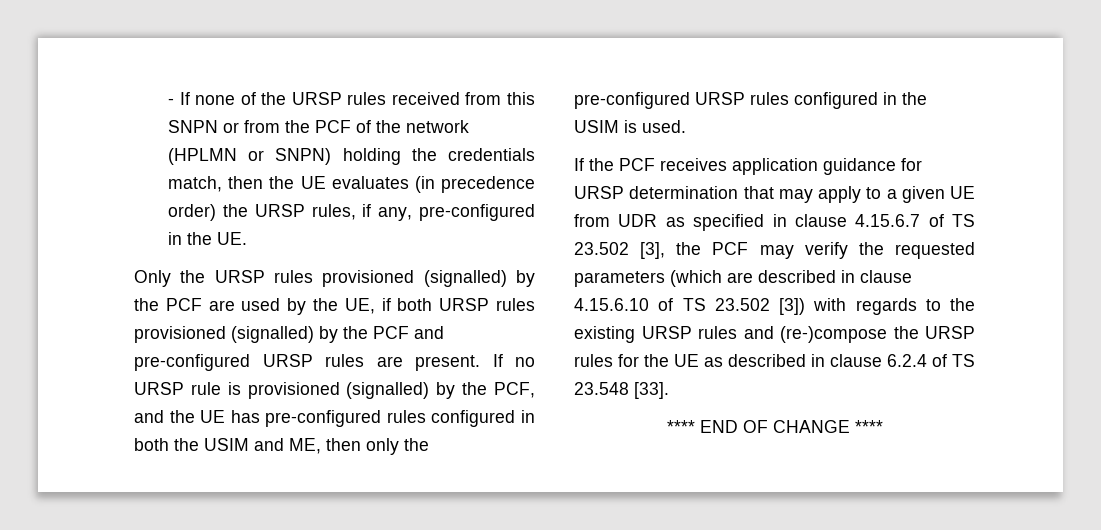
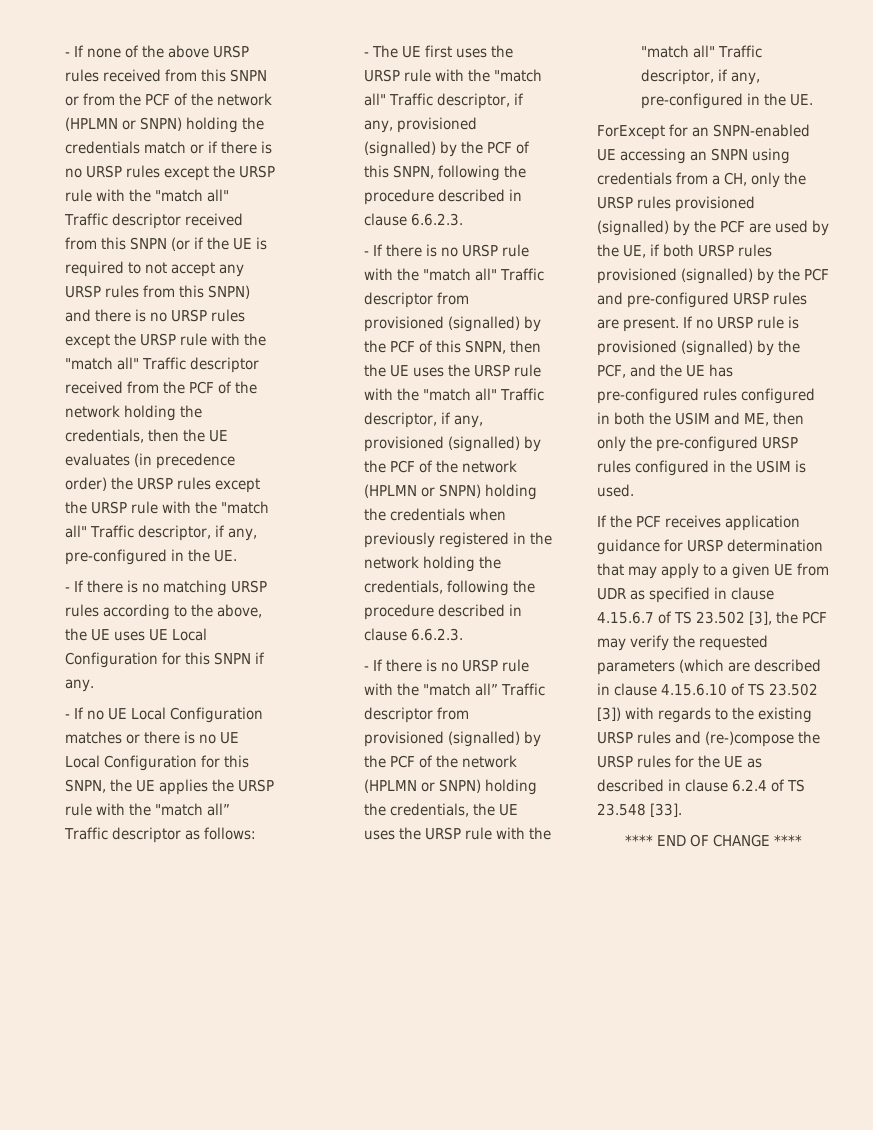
(287, 98) none -> [168,45,210,58] above
[168,176,223,192] match, -> [144,141,273,154] [65,165,276,181] [65,189,230,202] [64,213,244,229] [65,237,268,251] [65,261,245,277] [65,285,251,299] [65,309,246,322] [65,333,267,349] [65,357,260,373] [65,381,258,394] [65,405,203,421] [65,429,145,443] match or if there is no URSP rules except the URSP rule with the "match all" Traffic descriptor received from this SNPN (or if the UE is required to not accept any URSP rules from this SNPN) and there is no URSP rules except the URSP rule with the "match all" Traffic descriptor received from the PCF of the network holding the credentials,
[311,204,535,221] [168,232,248,245] [134,270,171,287] rules, if any, pre-configured in the UE. // Only -> [177,477,261,493] [65,501,270,514] [65,525,258,541] [65,549,238,565] [65,580,268,596] [65,604,263,620] [65,628,208,641] [65,652,266,668] [65,679,95,692] [65,707,264,723] [65,731,240,744] [65,755,250,771] [65,779,275,795] [65,803,231,816] [64,827,257,843] [364,45,514,58] [364,69,543,82] [364,93,525,109] [364,117,478,133] [364,141,531,157] [364,165,527,181] [364,189,523,205] [364,213,464,226] [364,244,530,257] [364,268,545,281] [364,292,470,308] [364,316,542,332] [364,340,542,354] [364,364,542,377] [364,388,545,401] [364,412,484,428] [364,436,542,452] [364,460,518,473] [364,484,538,500] [364,508,507,521] [364,532,553,548] [364,556,502,572] [364,580,536,596] [364,604,523,620] [364,628,464,641] [364,659,530,672] [364,683,546,696] [364,707,470,723] [364,731,542,747] [364,755,518,768] [364,779,538,795] [364,803,519,817] [364,827,552,840] [641,45,763,58] [641,69,761,85] [641,93,814,109] [597,124,811,140] [597,148,791,164] [597,172,781,188] rules except the URSP rule with the "match all" Traffic descriptor, if any, pre-configured in the UE. // - If there is no matching URSP rules according to the above, the UE uses UE Local Configuration for this SNPN if any. // - If no UE Local Configuration matches or there is no UE Local Configuration for this SNPN, the UE applies the URSP rule with the "match all” Traffic descriptor as follows: // - The UE first uses the URSP rule with the "match all" Traffic descriptor, if any, provisioned (signalled) by the PCF of this SNPN, following the procedure described in clause 6.6.2.3. // - If there is no URSP rule with the "match all" Traffic descriptor from provisioned (signalled) by the PCF of this SNPN, then the UE uses the URSP rule with the "match all" Traffic descriptor, if any, provisioned (signalled) by the PCF of the network (HPLMN or SNPN) holding the credentials when previously registered in the network holding the credentials, following the procedure described in clause 6.6.2.3. // - If there is no URSP rule with the "match all” Traffic descriptor from provisioned (signalled) by the PCF of the network (HPLMN or SNPN) holding the credentials, the UE uses the URSP rule with the "match all" Traffic descriptor, if any, pre-configured in the UE. // ForExcept for an SNPN-enabled UE accessing an SNPN using credentials from a CH, only

